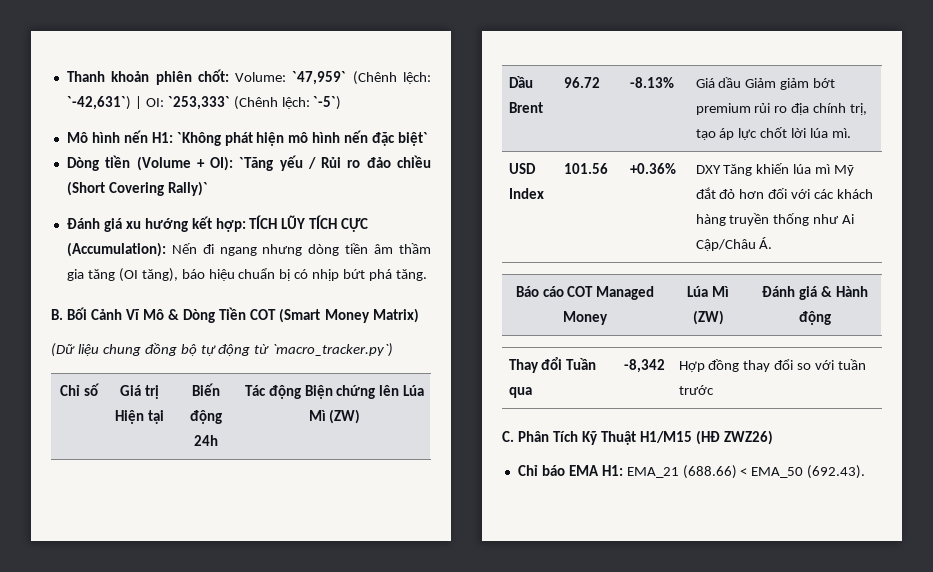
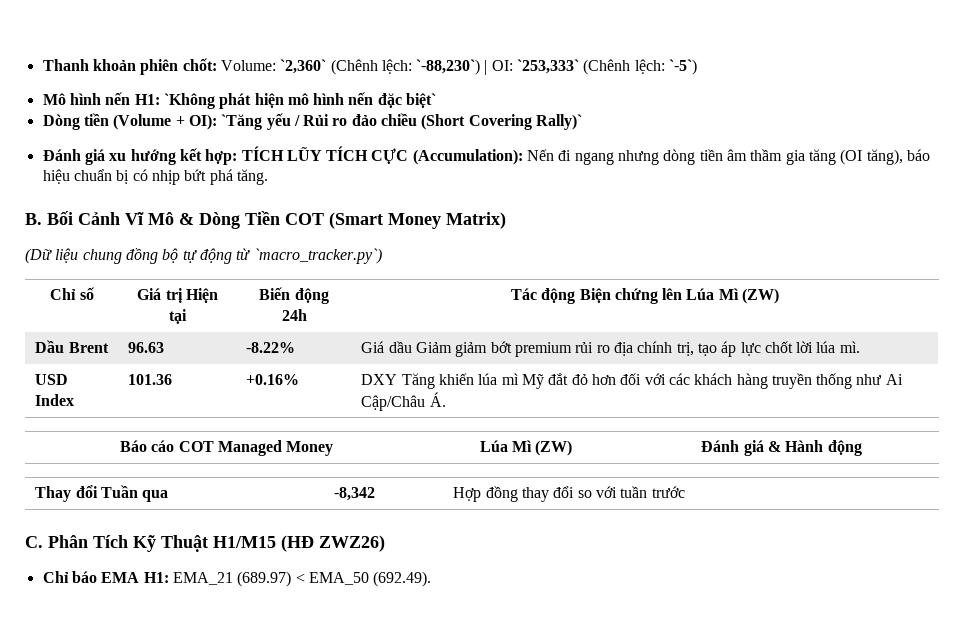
[292,71,431,85] [66,96,131,110] `47,959` (Chênh lệch: `-42,631`) -> [280,59,481,75] `2,360` (Chênh lệch: `-88,230`)
[563,77,600,88] [629,77,674,88] 96.72 | -8.13% -> [128,342,165,353] [246,342,296,353] 96.63 | -8.22%
[563,163,608,174] [629,163,676,174] 101.56 | +0.36% -> [128,374,173,385] [246,374,300,385] 101.36 | +0.16%
[682,465,737,479] (688.66) -> [237,571,292,587] (689.97)
[807,465,866,479] (692.43). -> [373,571,432,587] (692.49).

